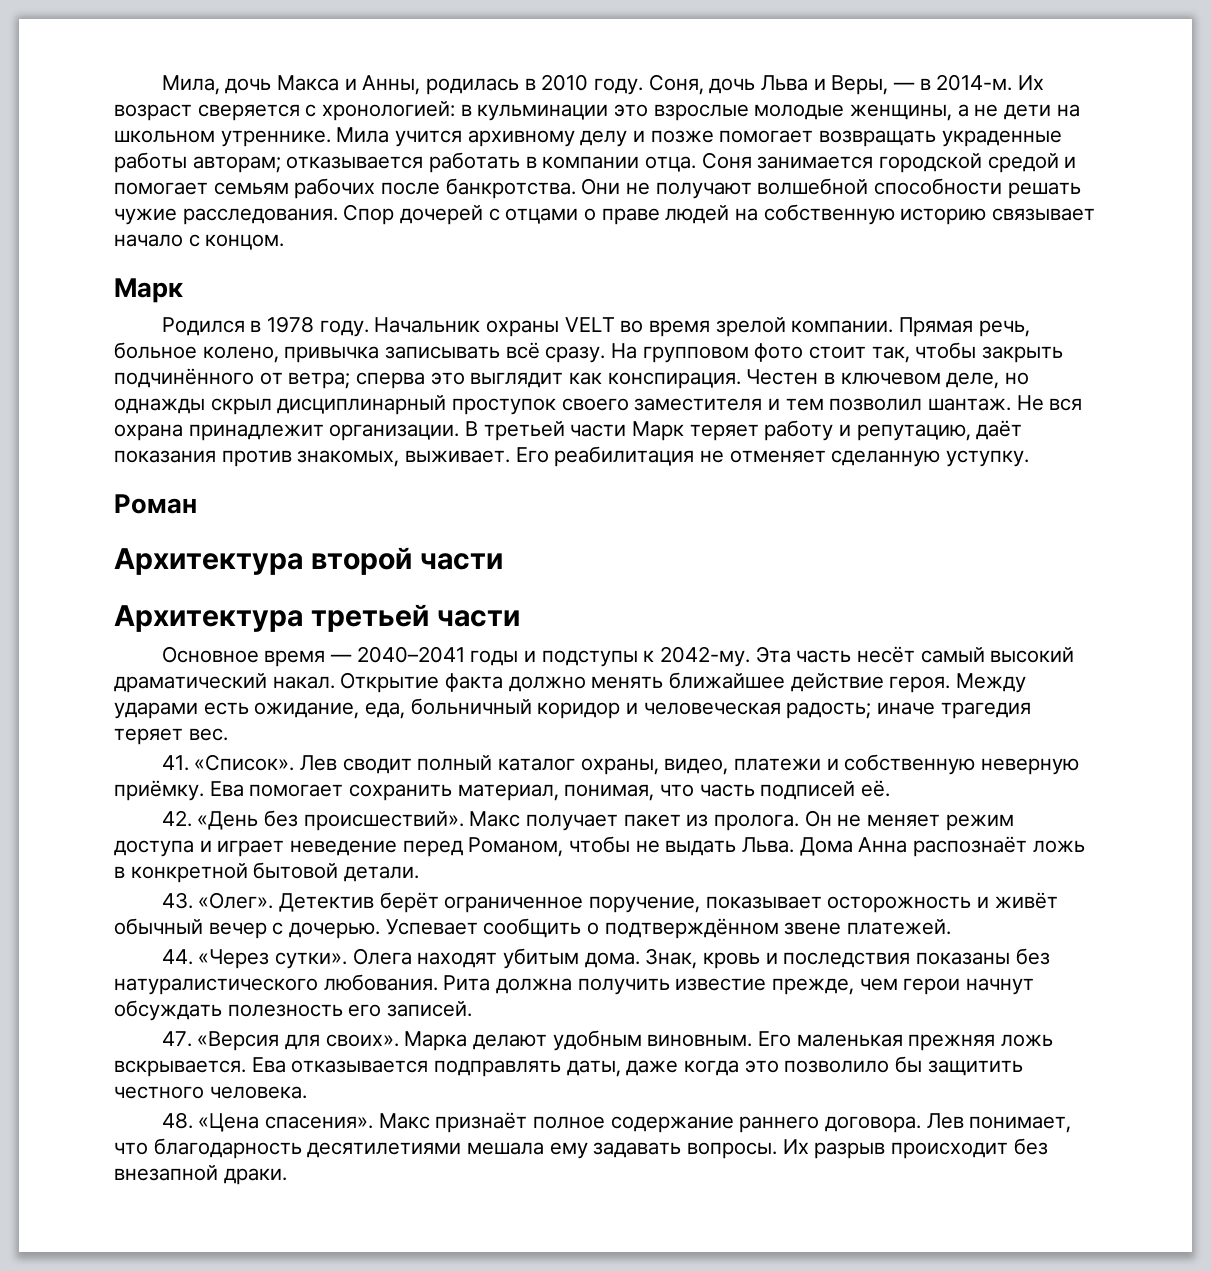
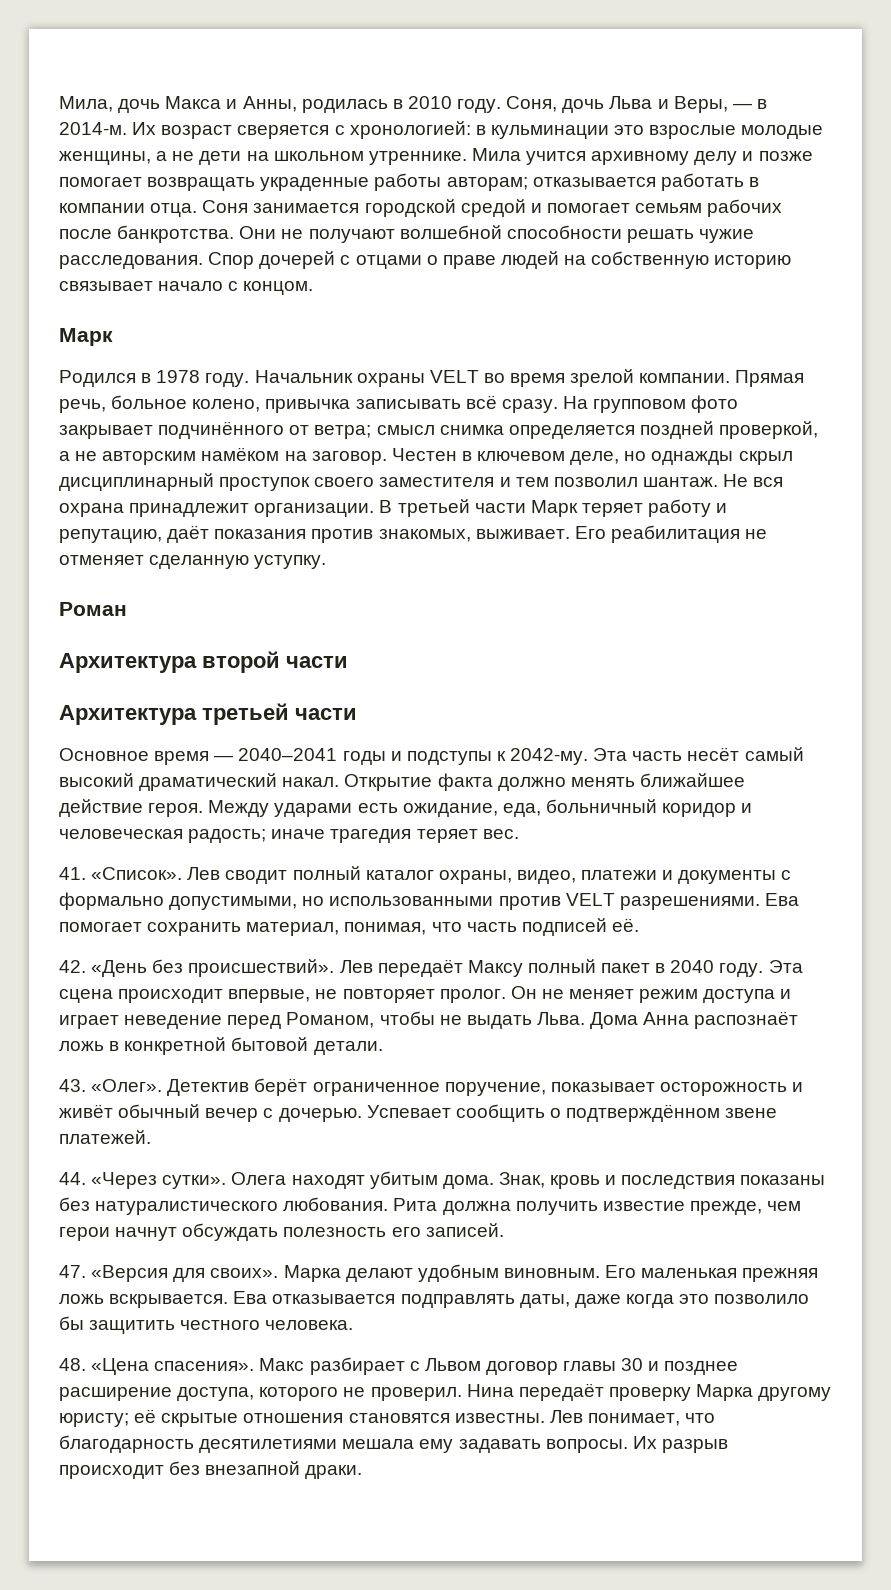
[809,342,1064,363] [114,368,741,389] стоит так, чтобы закрыть подчинённого от ветра; сперва это выглядит как конспирация. -> [59,421,819,439] [59,447,387,465] закрывает подчинённого от ветра; смысл снимка определяется поздней проверкой, а не авторским намёком на заговор.
[844,754,1080,775] [114,780,204,801] собственную неверную приёмку. -> [678,870,792,884] [59,892,760,910] документы с формально допустимыми, но использованными против VELT разрешениями.
[469,811,800,831] Макс получает пакет из пролога. -> [339,959,803,977] [59,989,506,1003] Лев передаёт Максу полный пакет в 2040 году. Эта сцена происходит впервые, не повторяет пролог.
[435,1112,922,1133] признаёт полное содержание раннего договора. -> [309,1357,739,1375] [59,1383,832,1401] [59,1409,545,1427] разбирает с Львом договор главы 30 и позднее расширение доступа, которого не проверил. Нина передаёт проверку Марка другому юристу; её скрытые отношения становятся известны.

